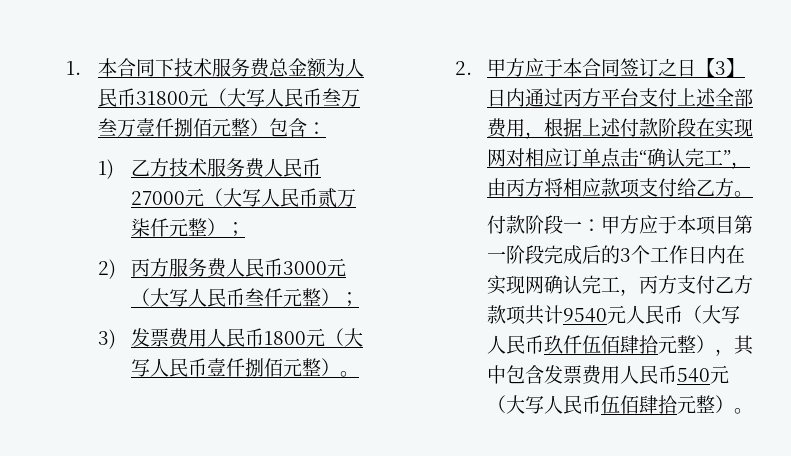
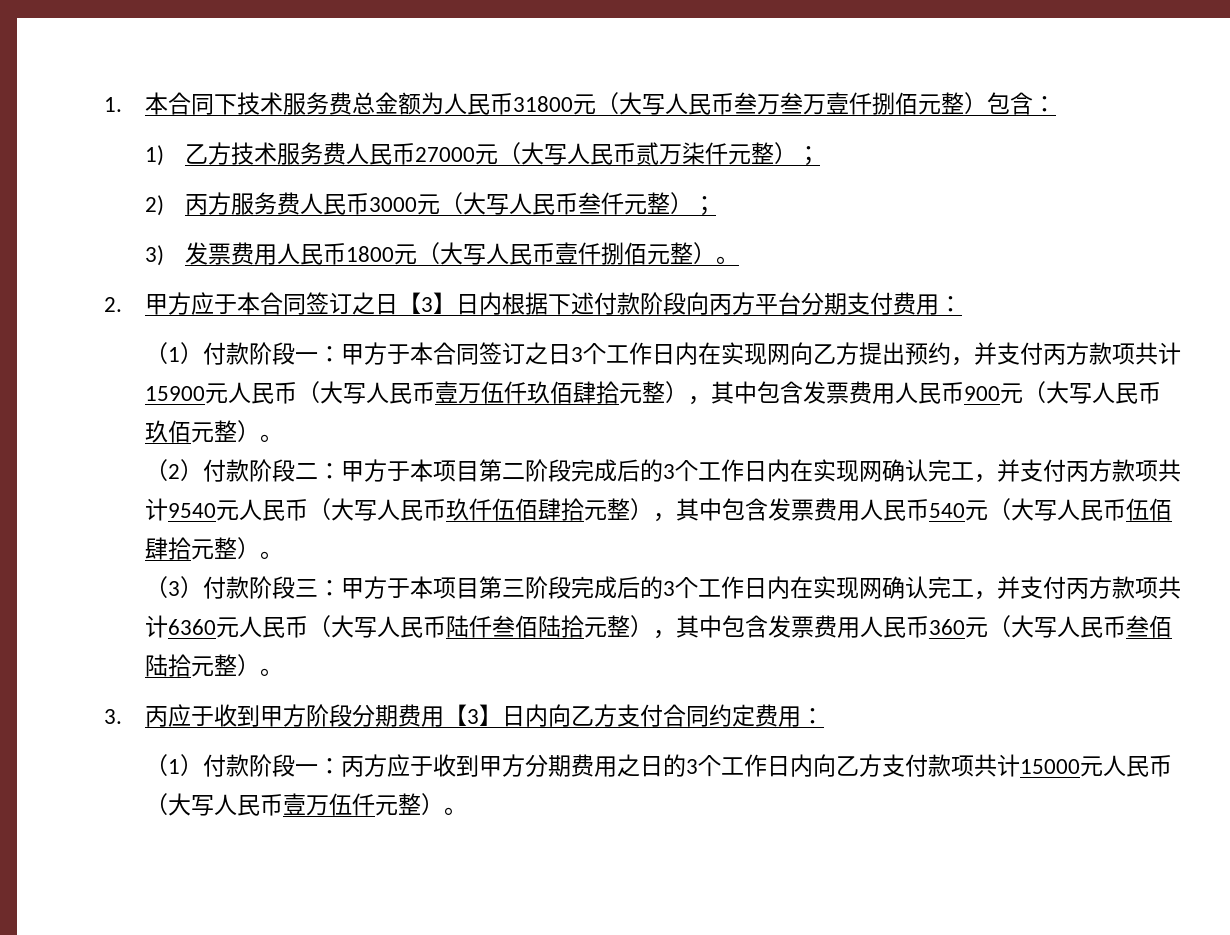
[525,88,754,107] [487,118,754,139] [487,148,751,169] [487,178,754,198] [487,215,754,235] [487,251,507,262] 通过丙方平台支付上述全部费用，根据上述付款阶段在实现网对相应订单点击“确认完工”，由丙方将相应款项支付给乙方。 // 付款阶段一：甲方应于本项目第一 -> [501,292,962,315] [144,342,1181,366] [144,381,1161,405] [144,420,283,443] [144,459,525,482] 根据下述付款阶段向丙方平台分期支付费用： // （1）付款阶段一：甲方于本合同签订之日3个工作日内在实现网向乙方提出预约，并支付丙方款项共计15900元人民币（大写人民币壹万伍仟玖佰肆拾元整），其中包含发票费用人民币900元（大写人民币玖佰元整）。 // （2）付款阶段二：甲方于本项目第二
[639,275,735,294] 丙方支付乙 -> [996,459,1089,482] 并支付丙
(754, 411) none -> [144,576,1181,600] [144,615,1172,639] [144,654,283,677] [104,704,824,727] [144,754,1172,777] [144,793,467,816] // （3）付款阶段三：甲方于本项目第三阶段完成后的3个工作日内在实现网确认完工，并支付丙方款项共计6360元人民币（大写人民币陆仟叁佰陆拾元整），其中包含发票费用人民币360元（大写人民币叁佰陆拾元整）。 // 3.丙应于收到甲方阶段分期费用【3】日内向乙方支付合同约定费用： // （1）付款阶段一：丙方应于收到甲方分期费用之日的3个工作日内向乙方支付款项共计15000元人民币（大写人民币壹万伍仟元整）。

